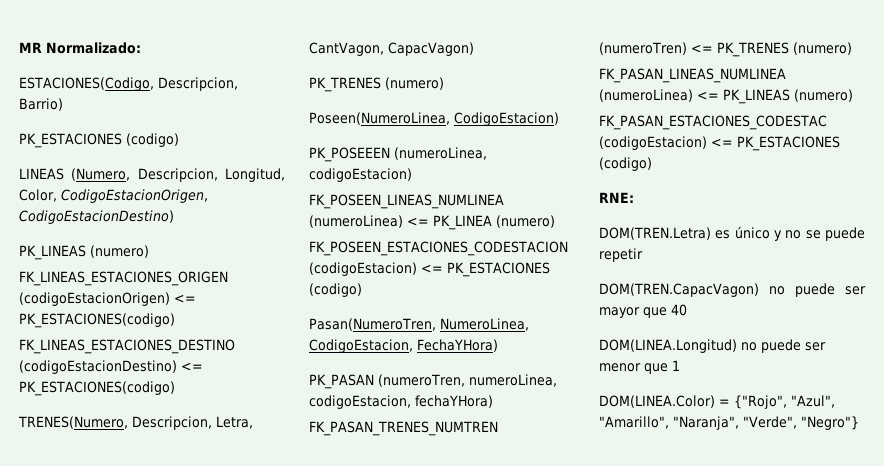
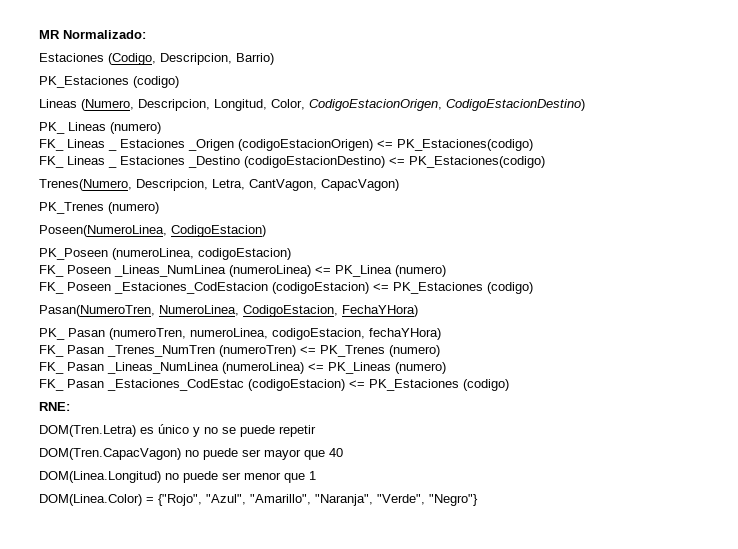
[19,77,154,91] ESTACIONES(Codigo, -> [39,53,156,65] Estaciones (Codigo,
[19,133,179,148] [19,168,64,180] PK_ESTACIONES (codigo) // LINEAS -> [39,76,179,88] [39,99,77,108] PK_Estaciones (codigo) // Lineas
[19,245,149,260] [19,271,228,286] [19,292,196,306] [19,313,175,328] [19,339,235,354] [19,360,203,374] [19,381,175,396] [18,416,128,429] PK_LINEAS (numero) // FK_LINEAS_ESTACIONES_ORIGEN (codigoEstacionOrigen) <= PK_ESTACIONES(codigo) // FK_LINEAS_ESTACIONES_DESTINO (codigoEstacionDestino) <= PK_ESTACIONES(codigo) // TRENES(Numero, -> [39,122,161,134] [39,139,105,151] [108,148,117,151] [120,139,533,151] [39,156,105,168] [108,165,117,168] [120,156,545,168] [39,179,132,191] PK_ Lineas (numero) // FK_ Lineas _ Estaciones _Origen (codigoEstacionOrigen) <= PK_Estaciones(codigo) // FK_ Lineas _ Estaciones _Destino (codigoEstacionDestino) <= PK_Estaciones(codigo) // Trenes(Numero,
[309,77,381,92] PK_TRENES -> [39,202,104,214] PK_Trenes
[309,147,390,162] PK_POSEEEN -> [39,248,108,260] PK_Poseen
[309,194,504,209] [309,215,555,230] [309,241,568,256] [309,262,550,277] FK_POSEEN_LINEAS_NUMLINEA (numeroLinea) <= PK_LINEA (numero) // FK_POSEEN_ESTACIONES_CODESTACION (codigoEstacion) <= PK_ESTACIONES -> [39,265,446,277] [39,282,483,294] FK_ Poseen _Lineas_NumLinea (numeroLinea) <= PK_Linea (numero) // FK_ Poseen _Estaciones_CodEstacion (codigoEstacion) <= PK_Estaciones
[309,374,374,389] PK_PASAN -> [39,328,105,340] PK_ Pasan
[309,421,498,436] FK_PASAN_TRENES_NUMTREN -> [39,345,215,357] FK_ Pasan _Trenes_NumTren
[716,42,852,57] [599,68,786,83] [599,89,853,104] [599,115,827,130] [599,136,840,151] PK_TRENES (numero) // FK_PASAN_LINEAS_NUMLINEA (numeroLinea) <= PK_LINEAS (numero) // FK_PASAN_ESTACIONES_CODESTAC (codigoEstacion) <= PK_ESTACIONES -> [320,345,440,357] [39,362,446,374] [39,379,459,391] PK_Trenes (numero) // FK_ Pasan _Lineas_NumLinea (numeroLinea) <= PK_Lineas (numero) // FK_ Pasan _Estaciones_CodEstac (codigoEstacion) <= PK_Estaciones
[599,227,711,240] DOM(TREN.Letra) -> [39,425,136,437] DOM(Tren.Letra)
[599,283,759,297] DOM(TREN.CapacVagon) -> [39,448,181,460] DOM(Tren.CapacVagon)
[599,339,737,353] DOM(LINEA.Longitud) -> [39,471,161,483] DOM(Linea.Longitud)
[599,395,715,408] DOM(LINEA.Color) -> [39,494,142,506] DOM(Linea.Color)

